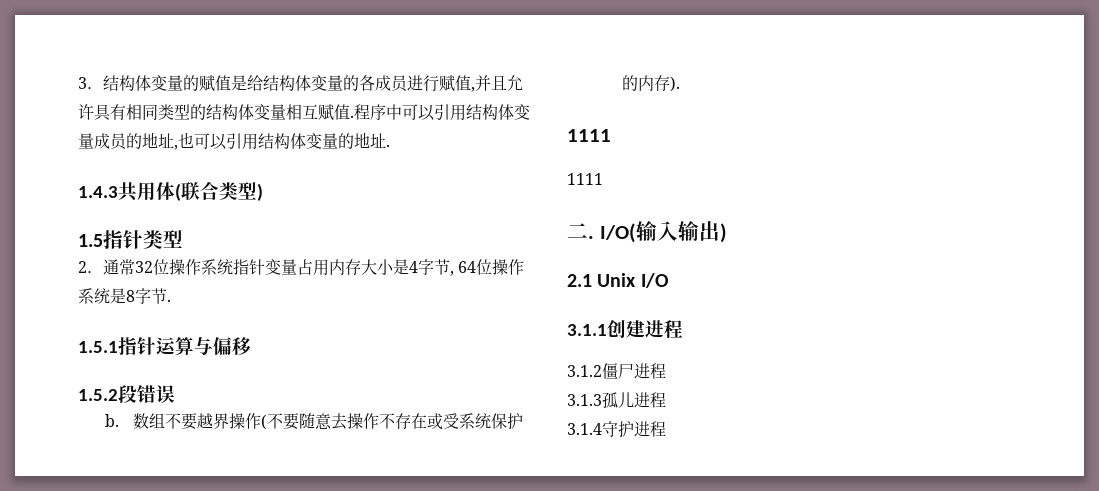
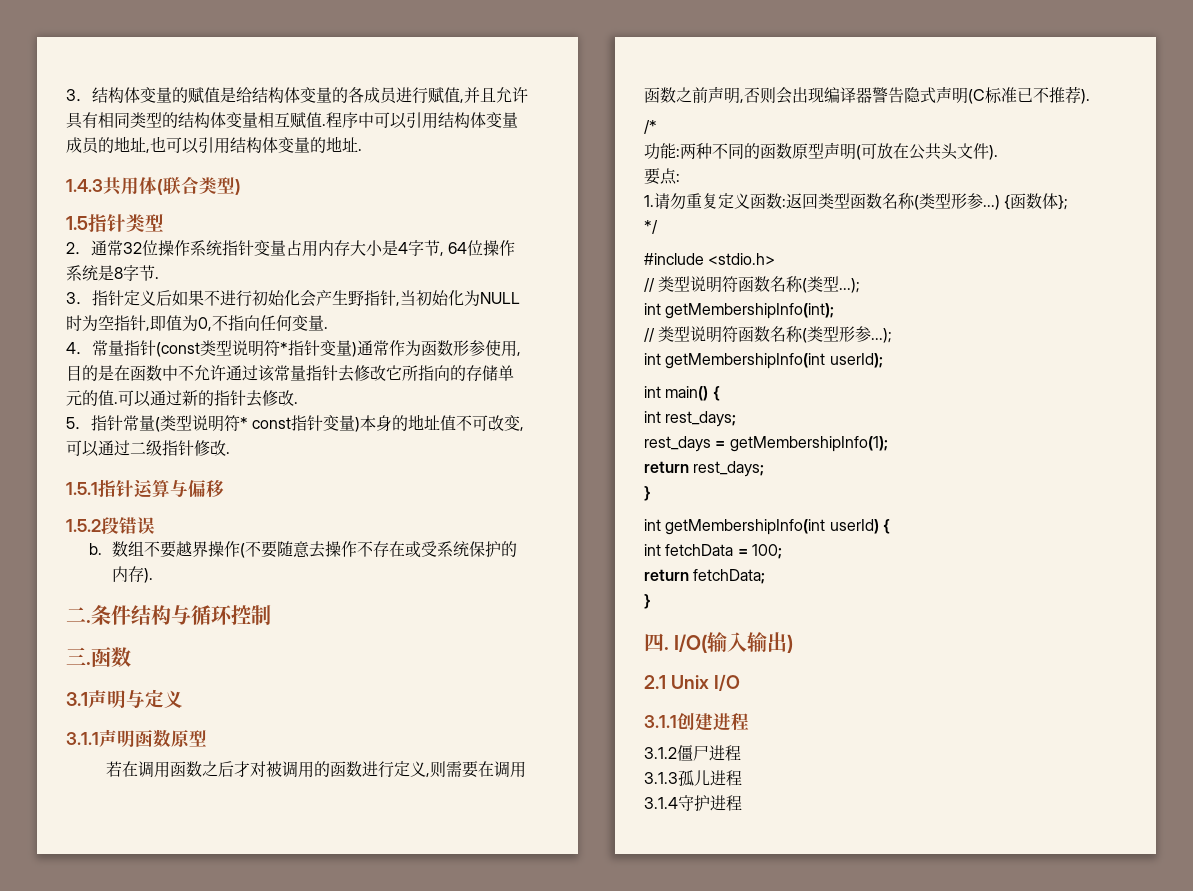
(171, 300) none -> [66,290,520,307] [66,315,328,331] [66,340,521,357] [66,365,514,382] [66,390,298,407] [66,414,525,432] [66,440,230,457] // 3．指针定义后如果不进行初始化会产生野指针,当初始化为NULL时为空指针,即值为0,不指向任何变量. // 4．常量指针(const类型说明符*指针变量)通常作为函数形参使用,目的是在函数中不允许通过该常量指针去修改它所指向的存储单元的值.可以通过新的指针去修改. // 5．指针常量(类型说明符* const指针变量)本身的地址值不可改变,可以通过二级指针修改.
[567,129,611,142] [567,173,603,185] [567,223,588,239] 1111 // 1111 // 二 -> [66,605,271,625] [66,647,131,667] [66,689,183,708] [66,729,207,748] [106,761,527,778] [644,86,1090,104] [644,120,657,134] [644,142,998,160] [644,168,680,185] [644,193,1069,210] [644,220,658,234] [644,253,776,265] [644,276,861,293] [644,303,835,319] [644,326,893,343] [644,353,883,369] [644,386,720,401] [644,411,737,427] [644,436,888,452] [644,461,765,477] [644,486,651,501] [644,519,890,535] [644,544,782,559] [644,569,766,584] [644,594,651,609] [644,633,664,652] 二.条件结构与循环控制 // 三.函数 // 3.1声明与定义 // 3.1.1声明函数原型 // 若在调用函数之后才对被调用的函数进行定义,则需要在调用函数之前声明,否则会出现编译器警告隐式声明(C标准已不推荐). // /* // 功能:两种不同的函数原型声明(可放在公共头文件). // 要点: // 1.请勿重复定义函数:返回类型函数名称(类型形参...) {函数体}; // */ // #include <stdio.h> // // 类型说明符函数名称(类型...); // int getMembershipInfo(int); // // 类型说明符函数名称(类型形参...); // int getMembershipInfo(int userId); // int main() { // int rest_days; // rest_days = getMembershipInfo(1); // return rest_days; // } // int getMembershipInfo(int userId) { // int fetchData = 100; // return fetchData; // } // 四

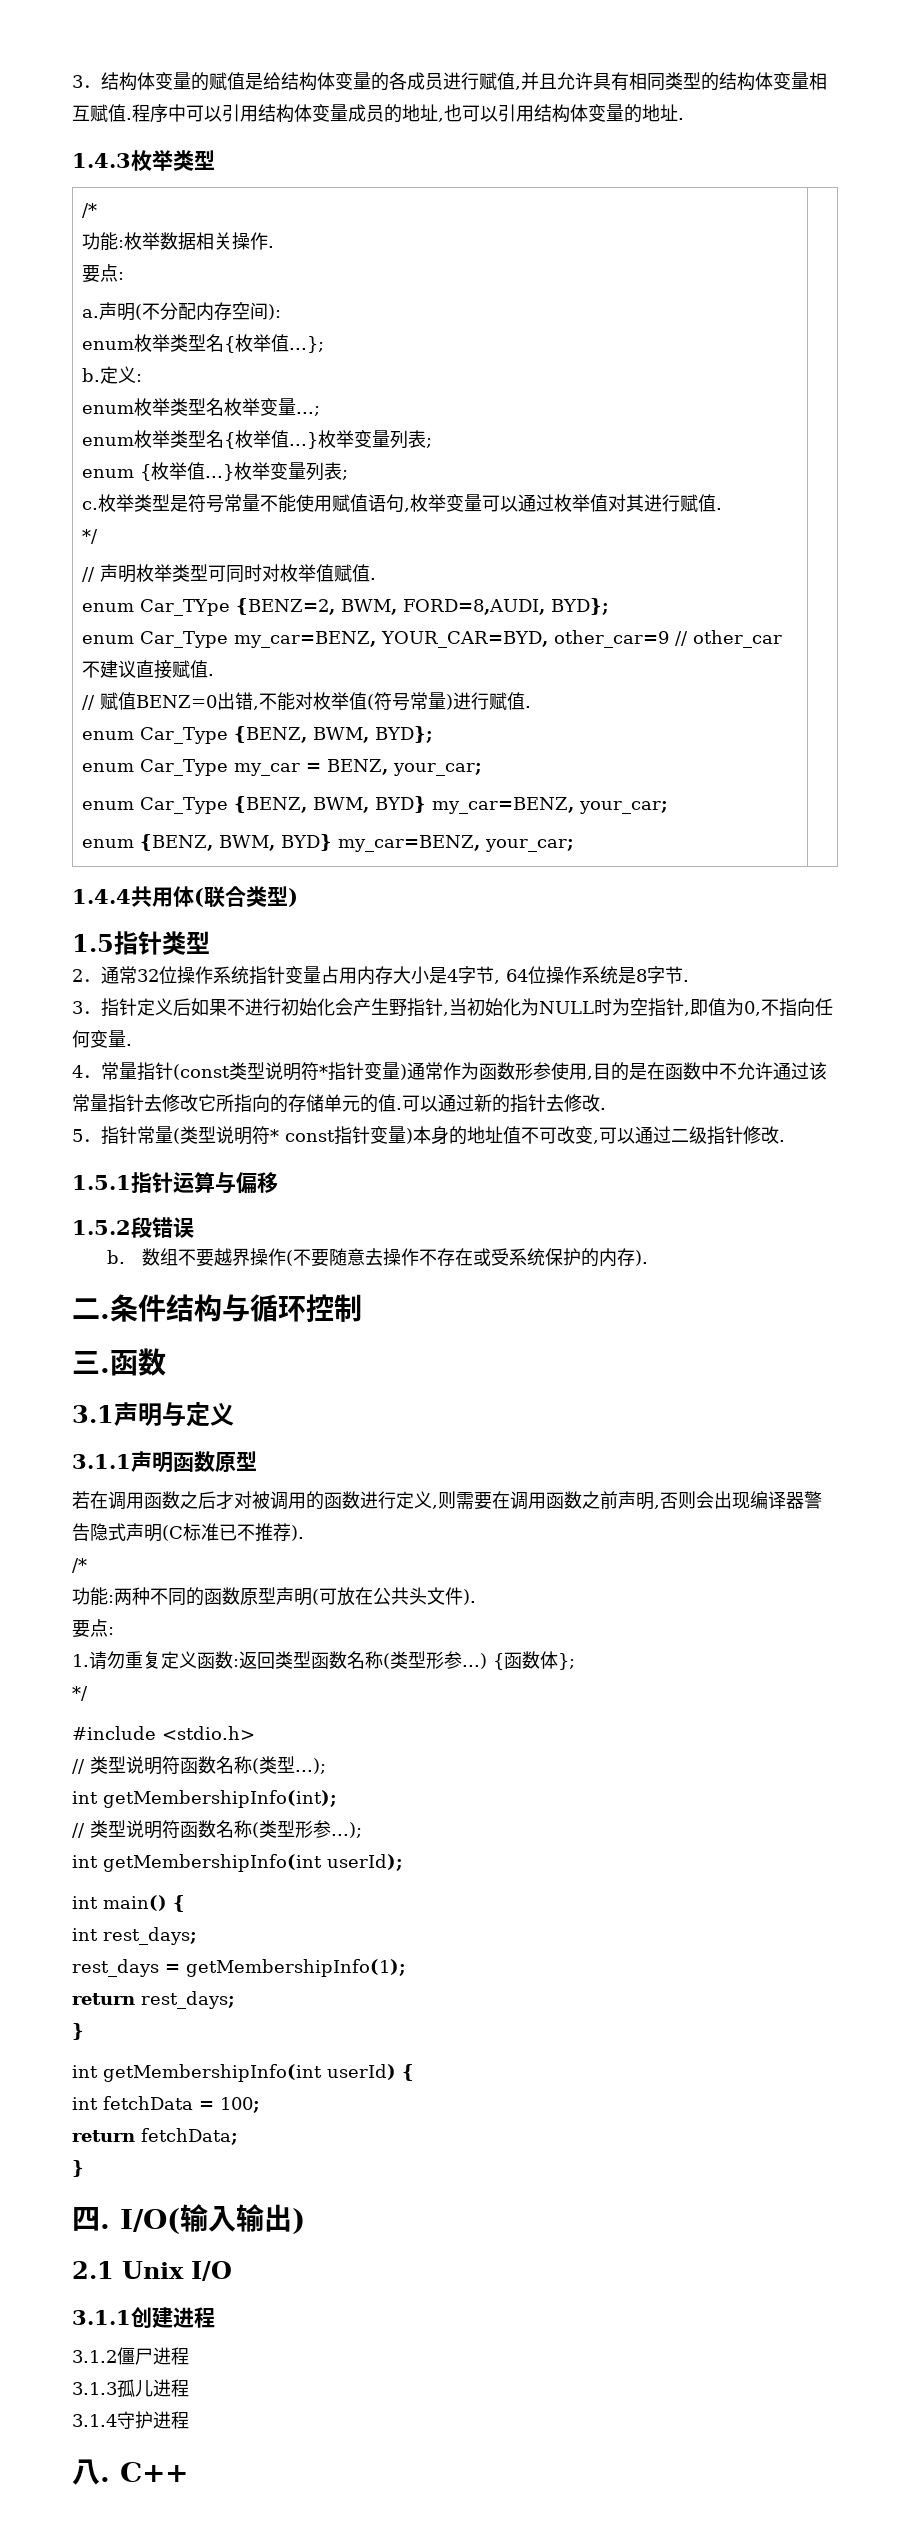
(103, 185) none -> [131,150,215,171] [82,203,98,218] [82,232,275,251] [82,264,125,283] [82,302,282,321] [82,334,325,353] [82,366,143,384] [82,398,321,416] [82,430,433,449] [82,462,349,481] [82,494,723,513] [82,529,99,544] [82,564,377,583] [82,598,610,616] [82,630,783,648] [82,660,215,679] [82,692,532,711] [82,726,434,744] [82,759,483,776] [82,796,669,814] [82,834,575,852] [72,889,131,904] 枚举类型 // /* // 功能:枚举数据相关操作. // 要点: // a.声明(不分配内存空间): // enum枚举类型名{枚举值...}; // b.定义: // enum枚举类型名枚举变量...; // enum枚举类型名{枚举值...}枚举变量列表; // enum {枚举值...}枚举变量列表; // c.枚举类型是符号常量不能使用赋值语句,枚举变量可以通过枚举值对其进行赋值. // */ // // 声明枚举类型可同时对枚举值赋值. // enum Car_TYpe {BENZ=2, BWM, FORD=8,AUDI, BYD}; // enum Car_Type my_car=BENZ, YOUR_CAR=BYD, other_car=9 // other_car不建议直接赋值. // // 赋值BENZ=0出错,不能对枚举值(符号常量)进行赋值. // enum Car_Type {BENZ, BWM, BYD}; // enum Car_Type my_car = BENZ, your_car; // enum Car_Type {BENZ, BWM, BYD} my_car=BENZ, your_car; // enum {BENZ, BWM, BYD} my_car=BENZ, your_car; | // 1.4.4
(742, 803) none -> [72,2459,188,2485] // 八. C++

